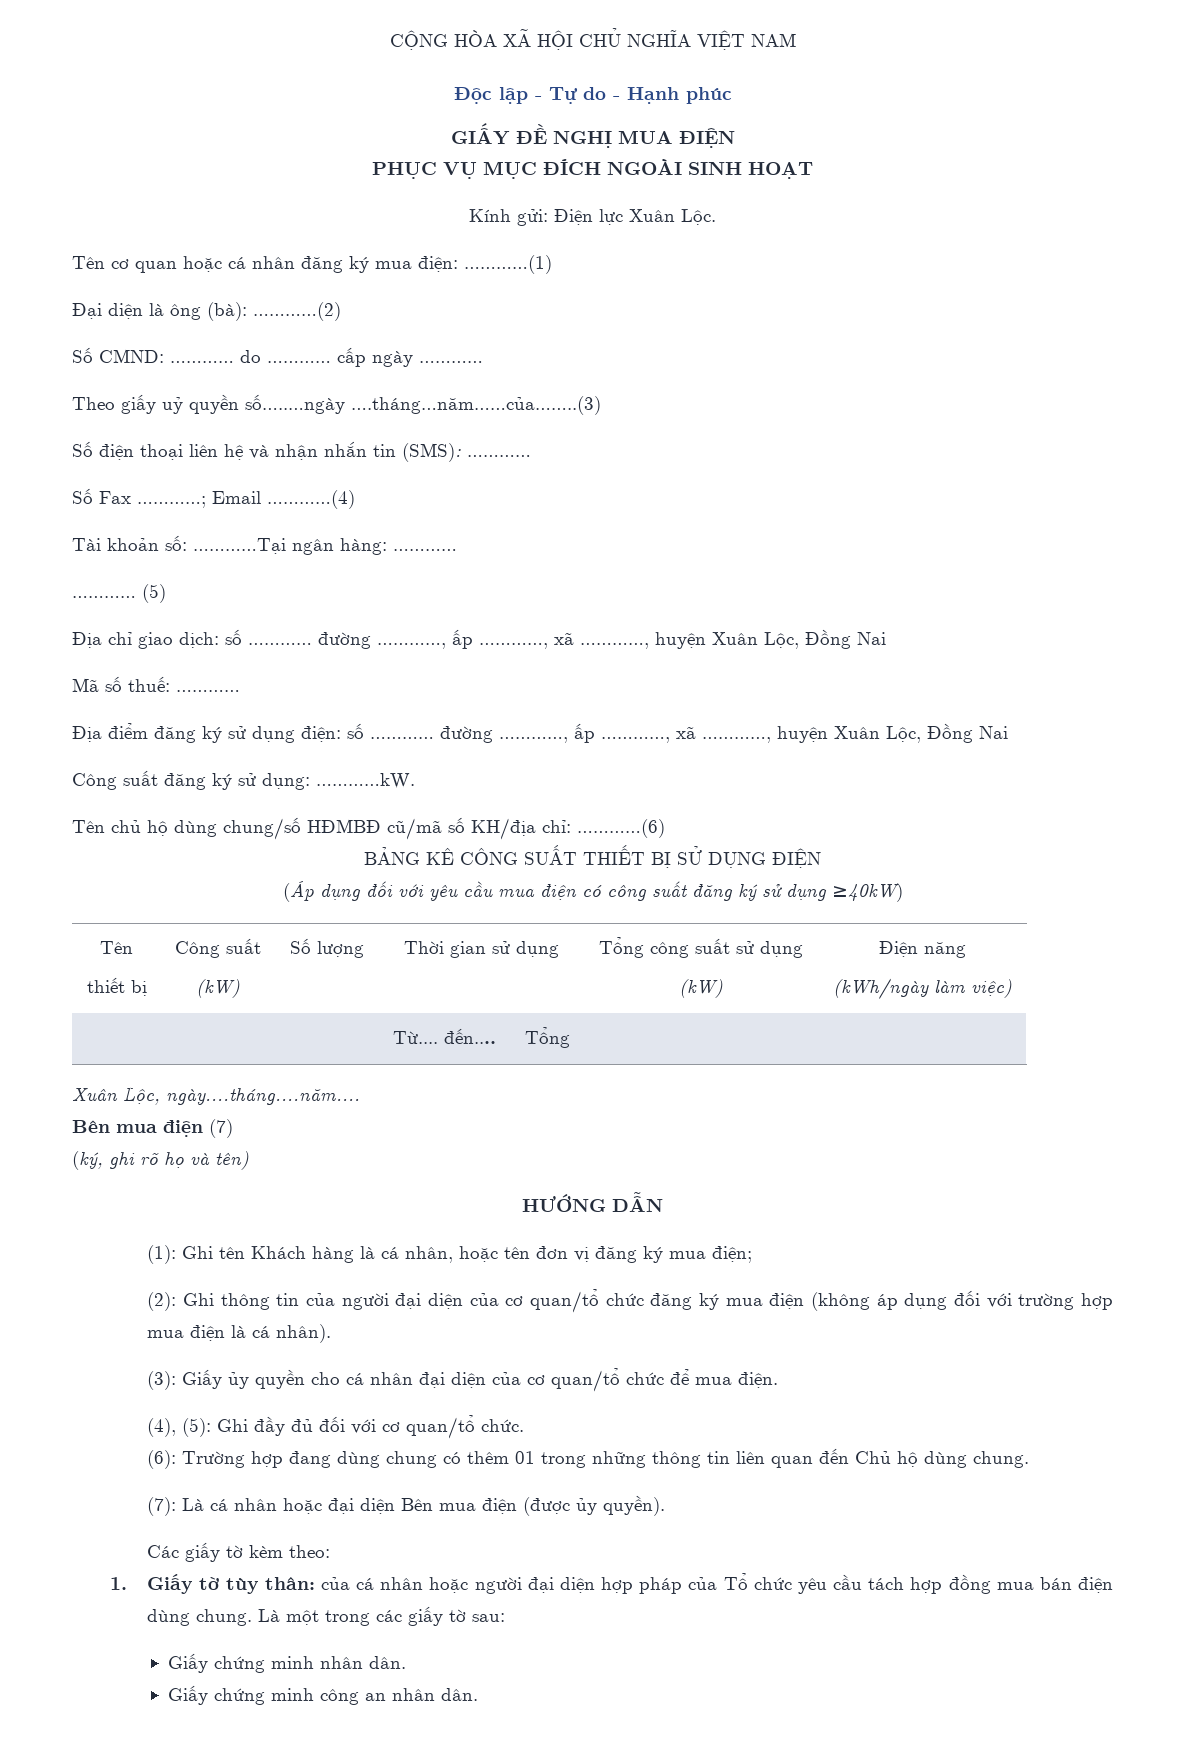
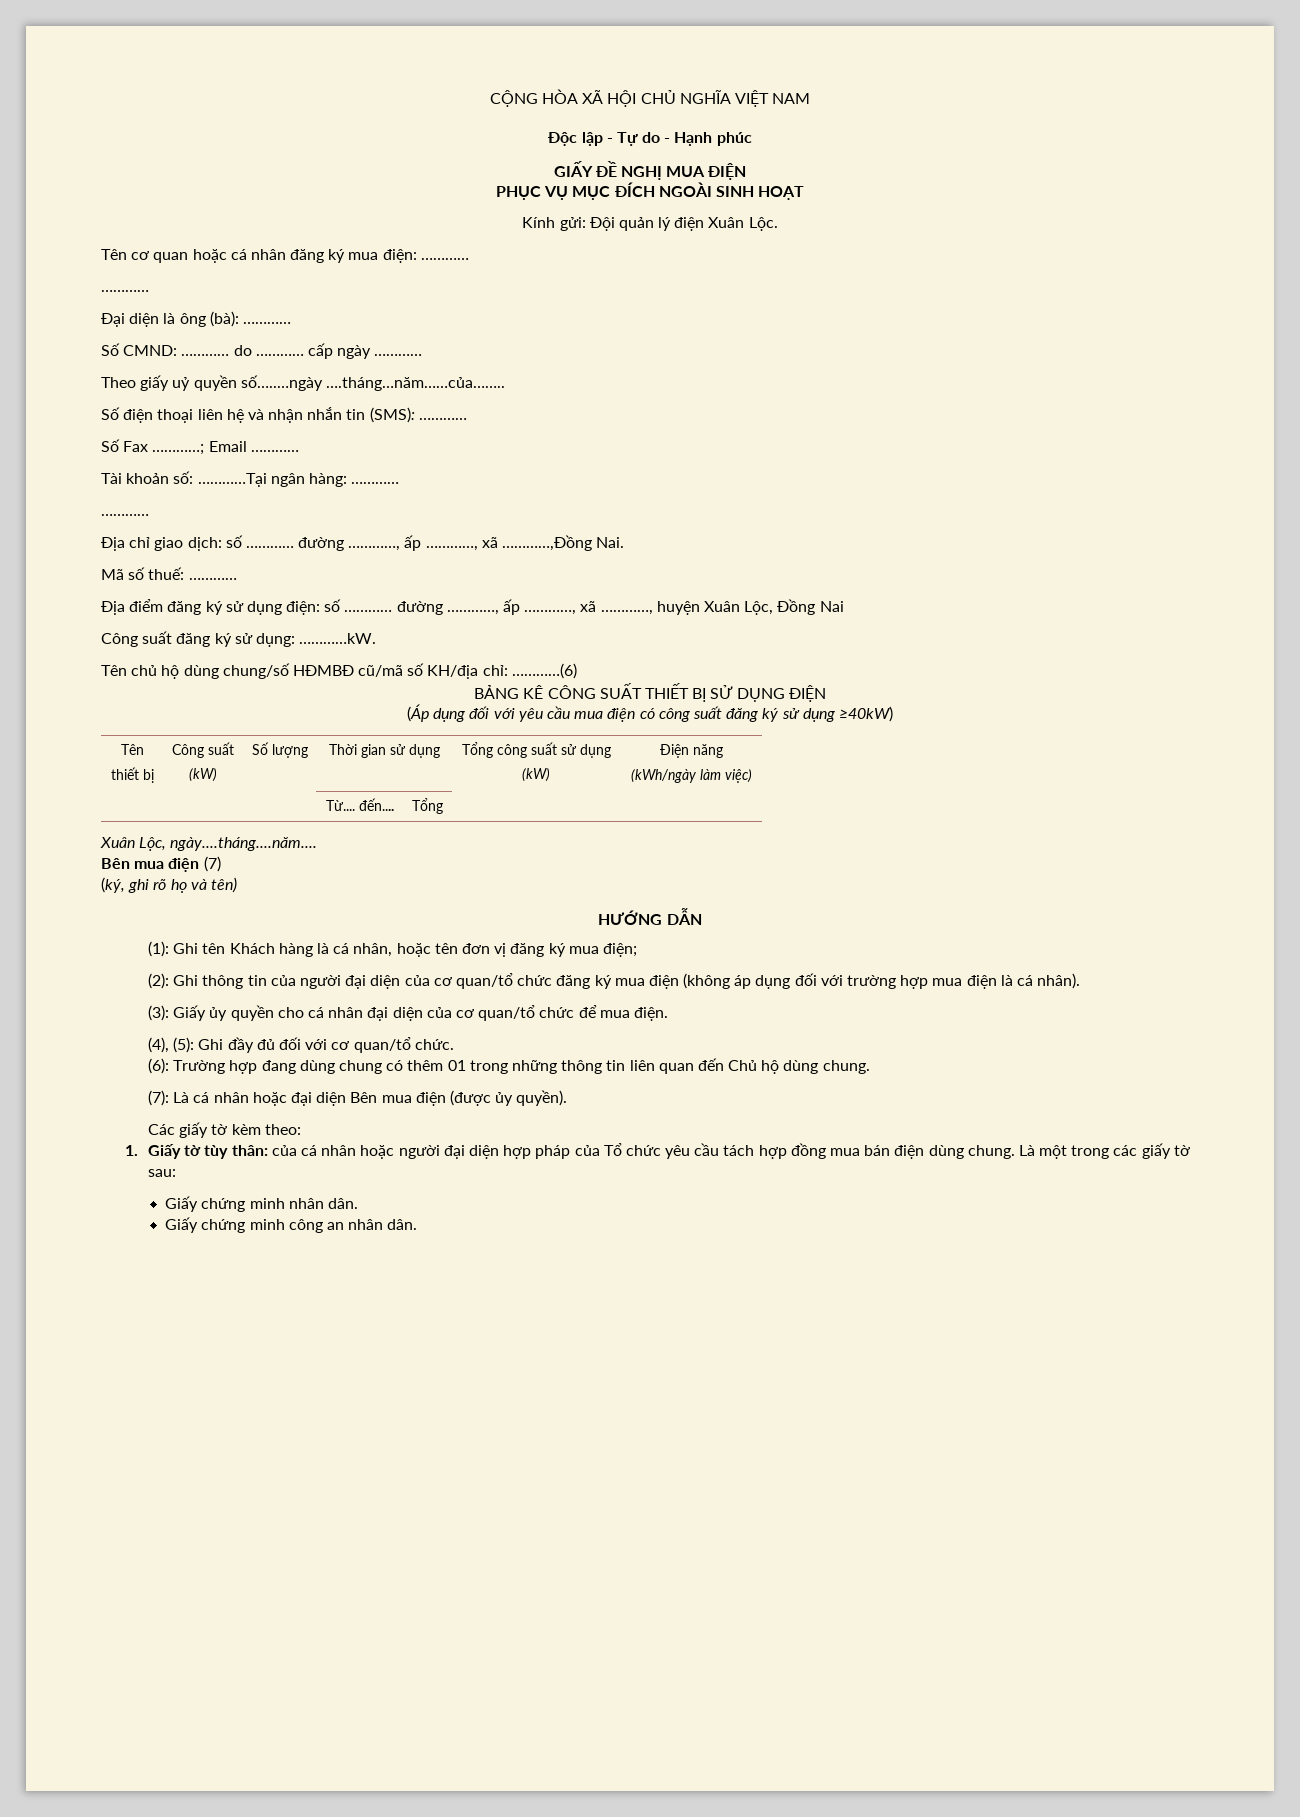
[554,209,623,225] Điện lực -> [589,217,705,231] Đội quản lý điện
[464,255,552,274] …………(1) -> [420,258,469,260] [101,290,149,292] ………… // …………
[253,302,341,321] …………(2) -> [242,322,291,324] …………
[351,396,601,415] ….tháng…năm……của……..(3) -> [325,377,505,391] ….tháng…năm……của……..
[267,490,355,509] …………(4) -> [250,450,299,452] …………
[142,584,166,603] (5) -> (149, 515) none
[580,629,886,649] …………, huyện Xuân Lộc, Đồng Nai -> [502,535,625,551] …………,Đồng Nai.

